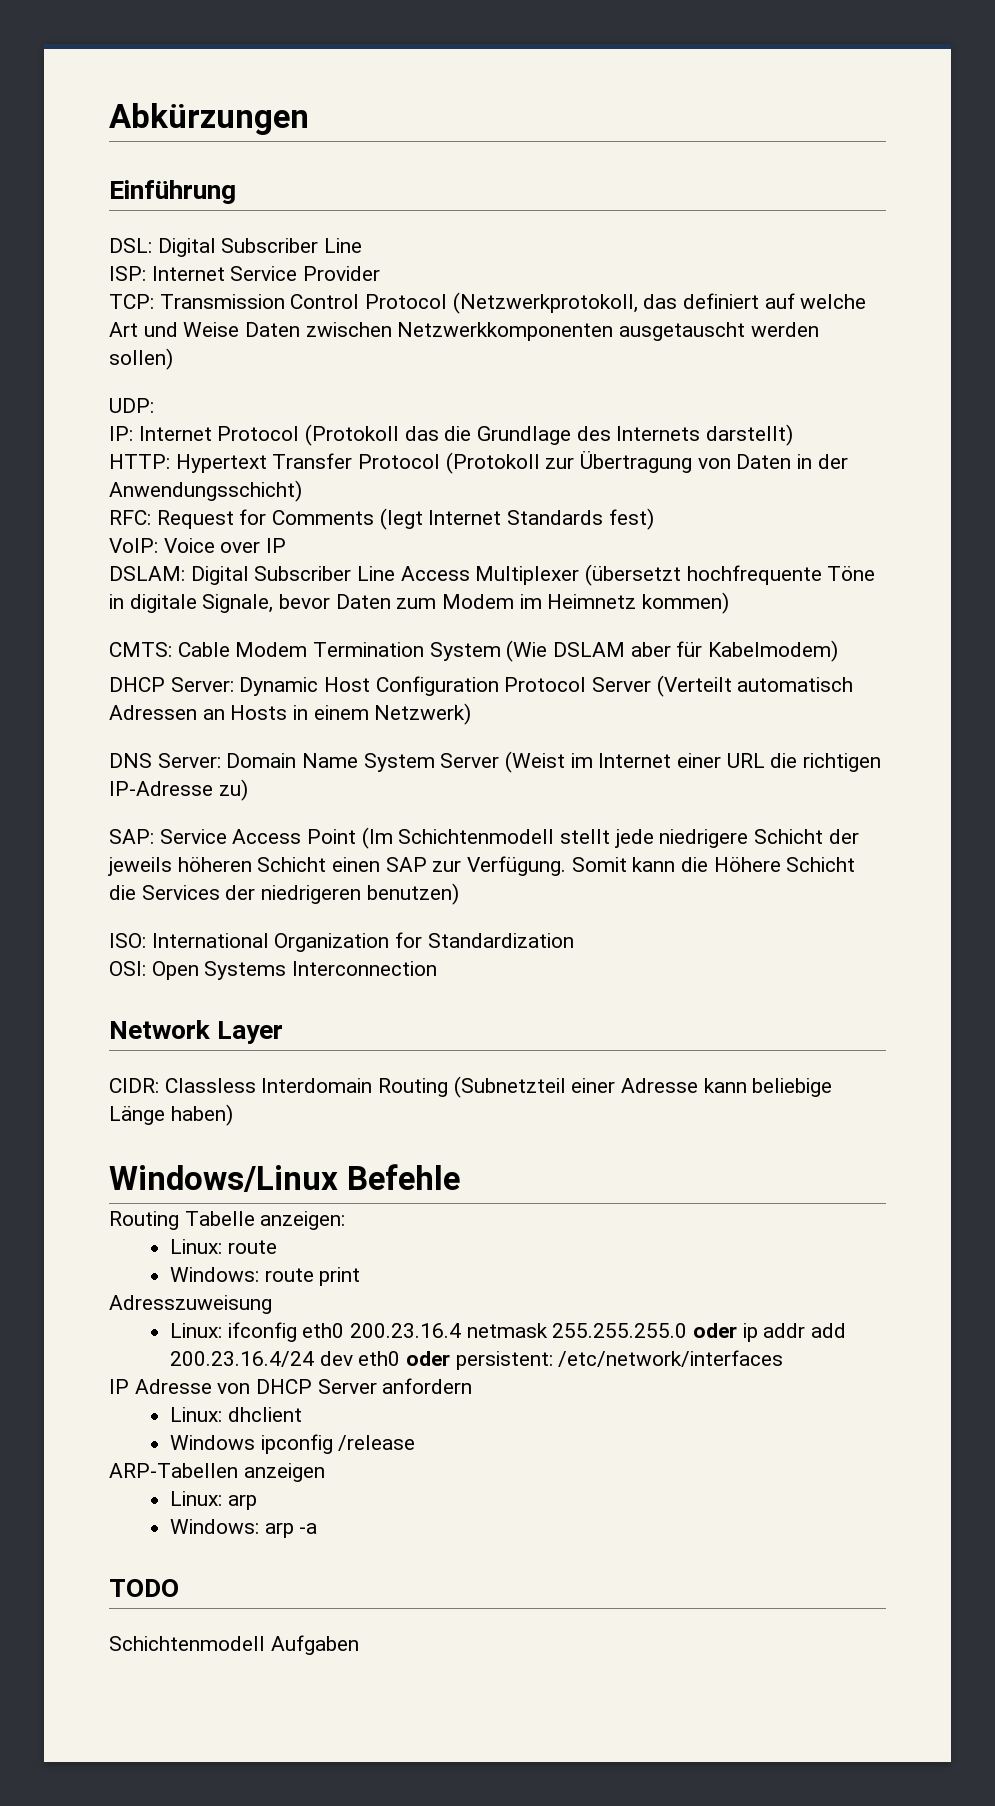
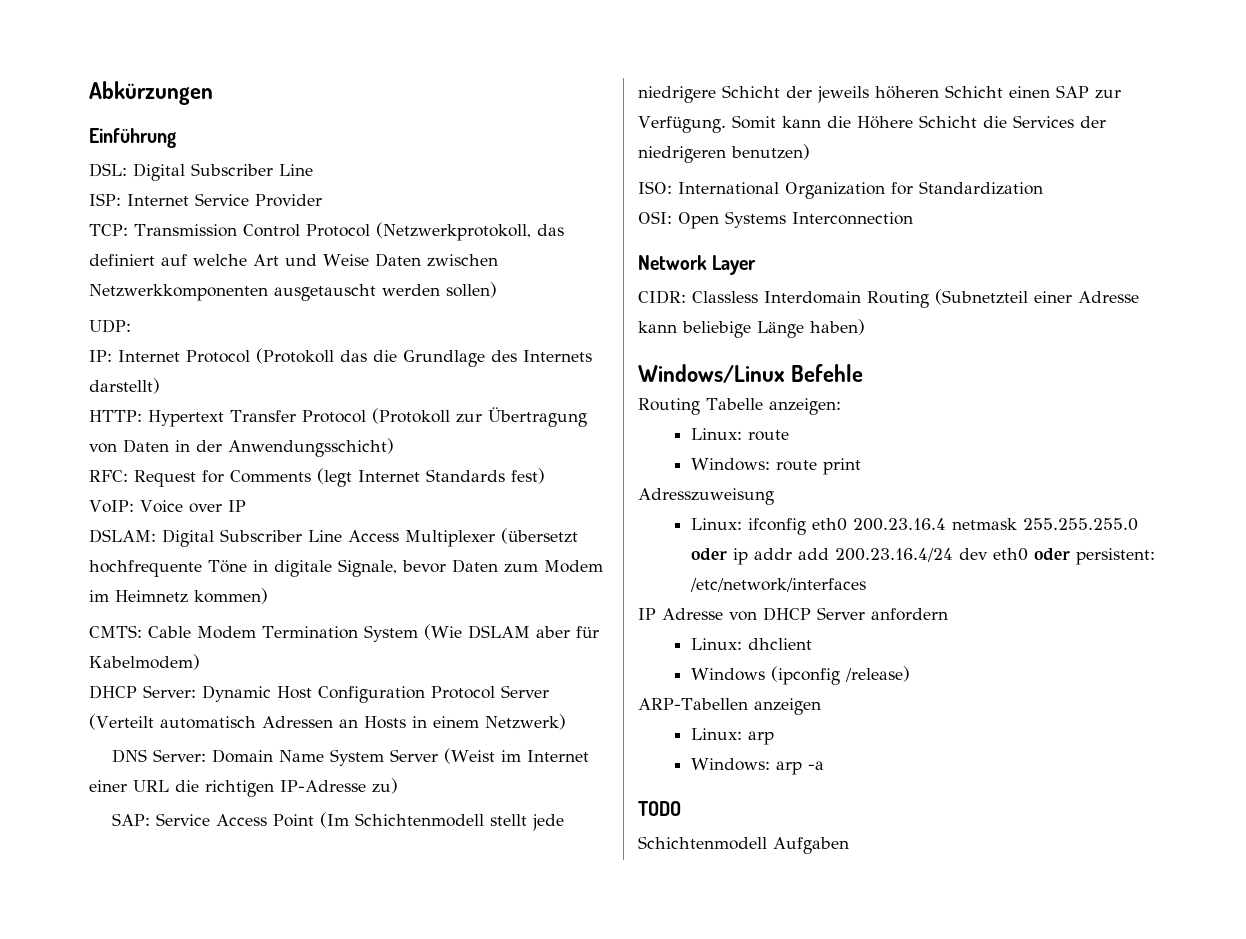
[260,1434,416,1454] ipconfig /release -> [770,666,910,685] (ipconfig /release)

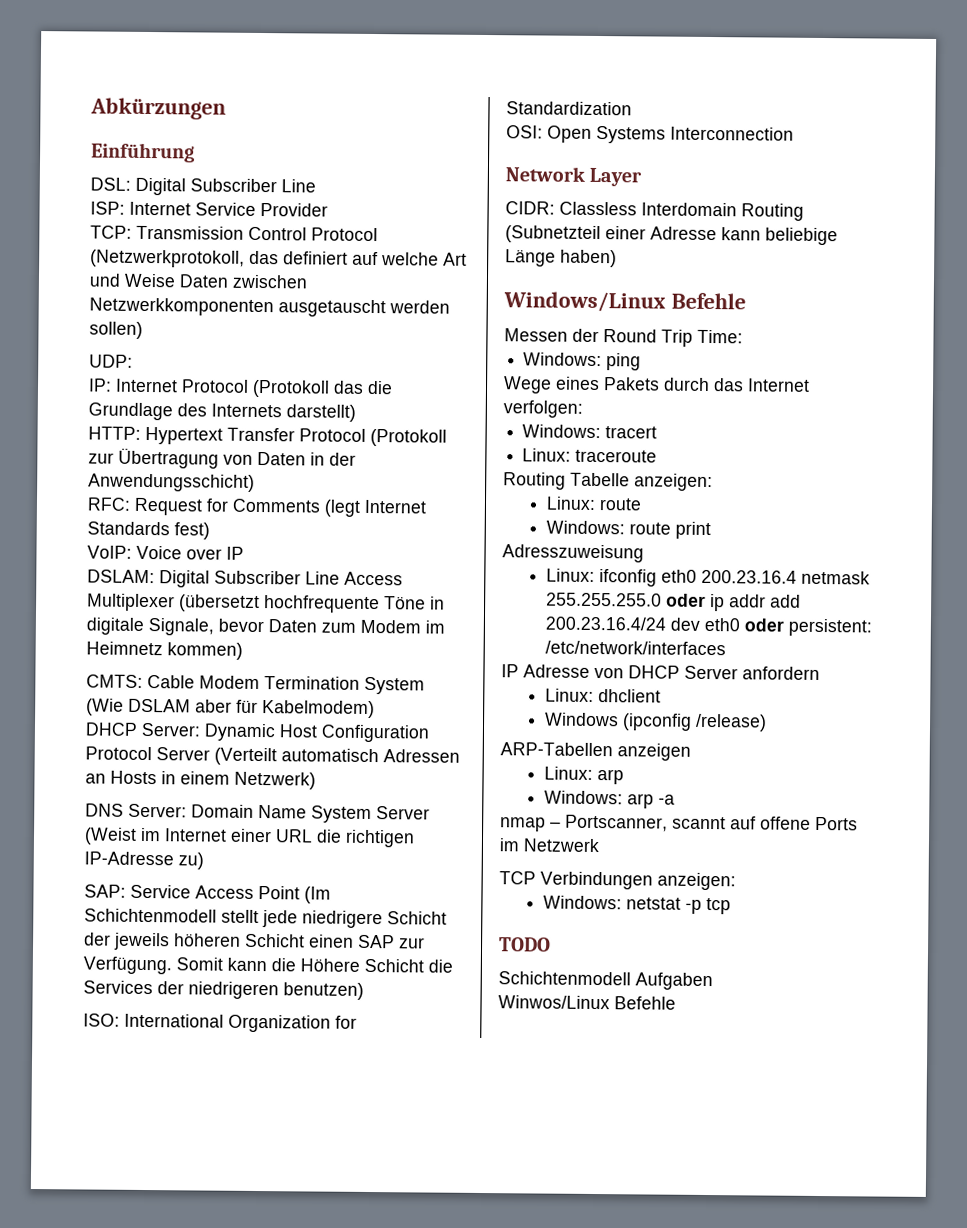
(864, 373) none -> [504,328,743,347] [523,352,642,371] [503,376,810,394] [503,400,583,418] [522,424,658,439] [522,448,658,463] // Messen der Round Trip Time: // Windows: ping // Wege eines Pakets durch das Internet verfolgen: // Windows: tracert // Linux: traceroute
(824, 765) none -> [500,814,858,832] [499,838,600,853] [499,871,736,891] [542,895,731,915] // nmap – Portscanner, scannt auf offene Ports im Netzwerk // TCP Verbindungen anzeigen: // Windows: netstat -p tcp
(849, 845) none -> [498,995,676,1010] // Winwos/Linux Befehle

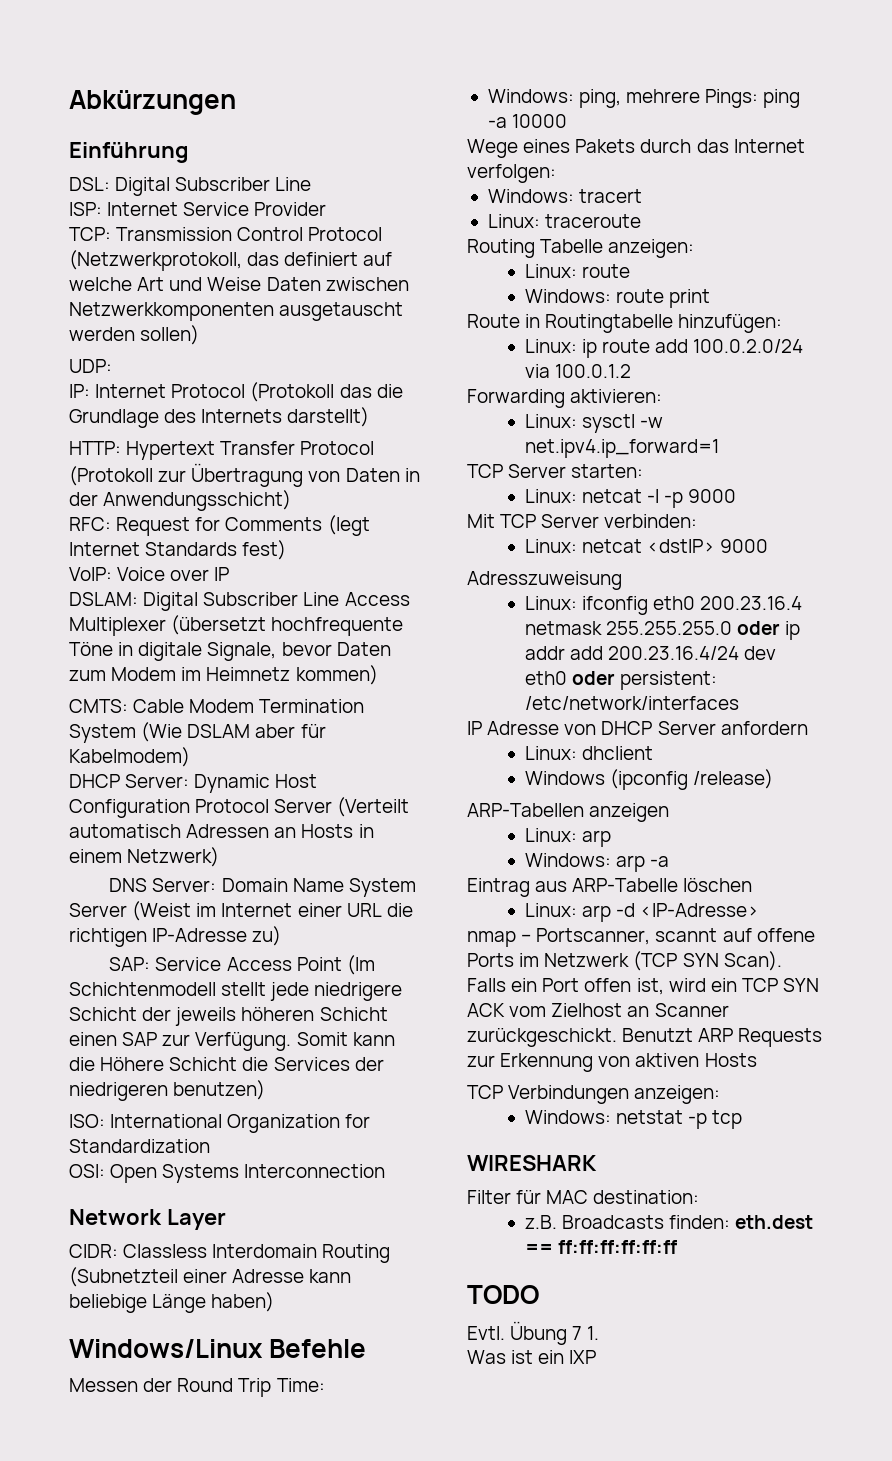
(603, 359) none -> [579,89,759,108] ping, mehrere Pings:
(642, 362) none -> [487,114,568,128] -a 10000
(711, 530) none -> [467,314,783,333] [524,339,804,358] [524,364,632,378] [467,389,663,408] [524,414,664,433] [524,439,719,458] [467,464,644,478] [524,489,737,508] [467,514,698,528] [524,539,769,553] // Route in Routingtabelle hinzufügen: // Linux: ip route add 100.0.2.0/24 via 100.0.1.2 // Forwarding aktivieren: // Linux: sysctl -w net.ipv4.ip_forward=1 // TCP Server starten: // Linux: netcat -l -p 9000 // Mit TCP Server verbinden: // Linux: netcat <dstIP> 9000
(675, 799) none -> [467,878,753,897] [524,903,760,922] // Eintrag aus ARP-Tabelle löschen // Linux: arp -d <IP-Adresse>
(600, 845) none -> [633,951,782,971] [467,978,820,995] [467,1003,729,1017] [467,1028,823,1047] [467,1053,757,1072] (TCP SYN Scan). Falls ein Port offen ist, wird ein TCP SYN ACK vom Zielhost an Scanner zurückgeschickt. Benutzt ARP Requests zur Erkennung von aktiven Hosts
[498,937,551,952] [498,971,713,991] [498,995,676,1010] TODO // Schichtenmodell Aufgaben // Winwos/Linux Befehle -> [467,1155,597,1171] [467,1190,700,1204] [524,1215,814,1229] [524,1240,678,1254] [467,1285,539,1304] [467,1321,600,1345] [467,1350,597,1364] WIRESHARK // Filter für MAC destination: // z.B. Broadcasts finden: eth.dest == ff:ff:ff:ff:ff:ff // TODO // Evtl. Übung 7 1. // Was ist ein IXP

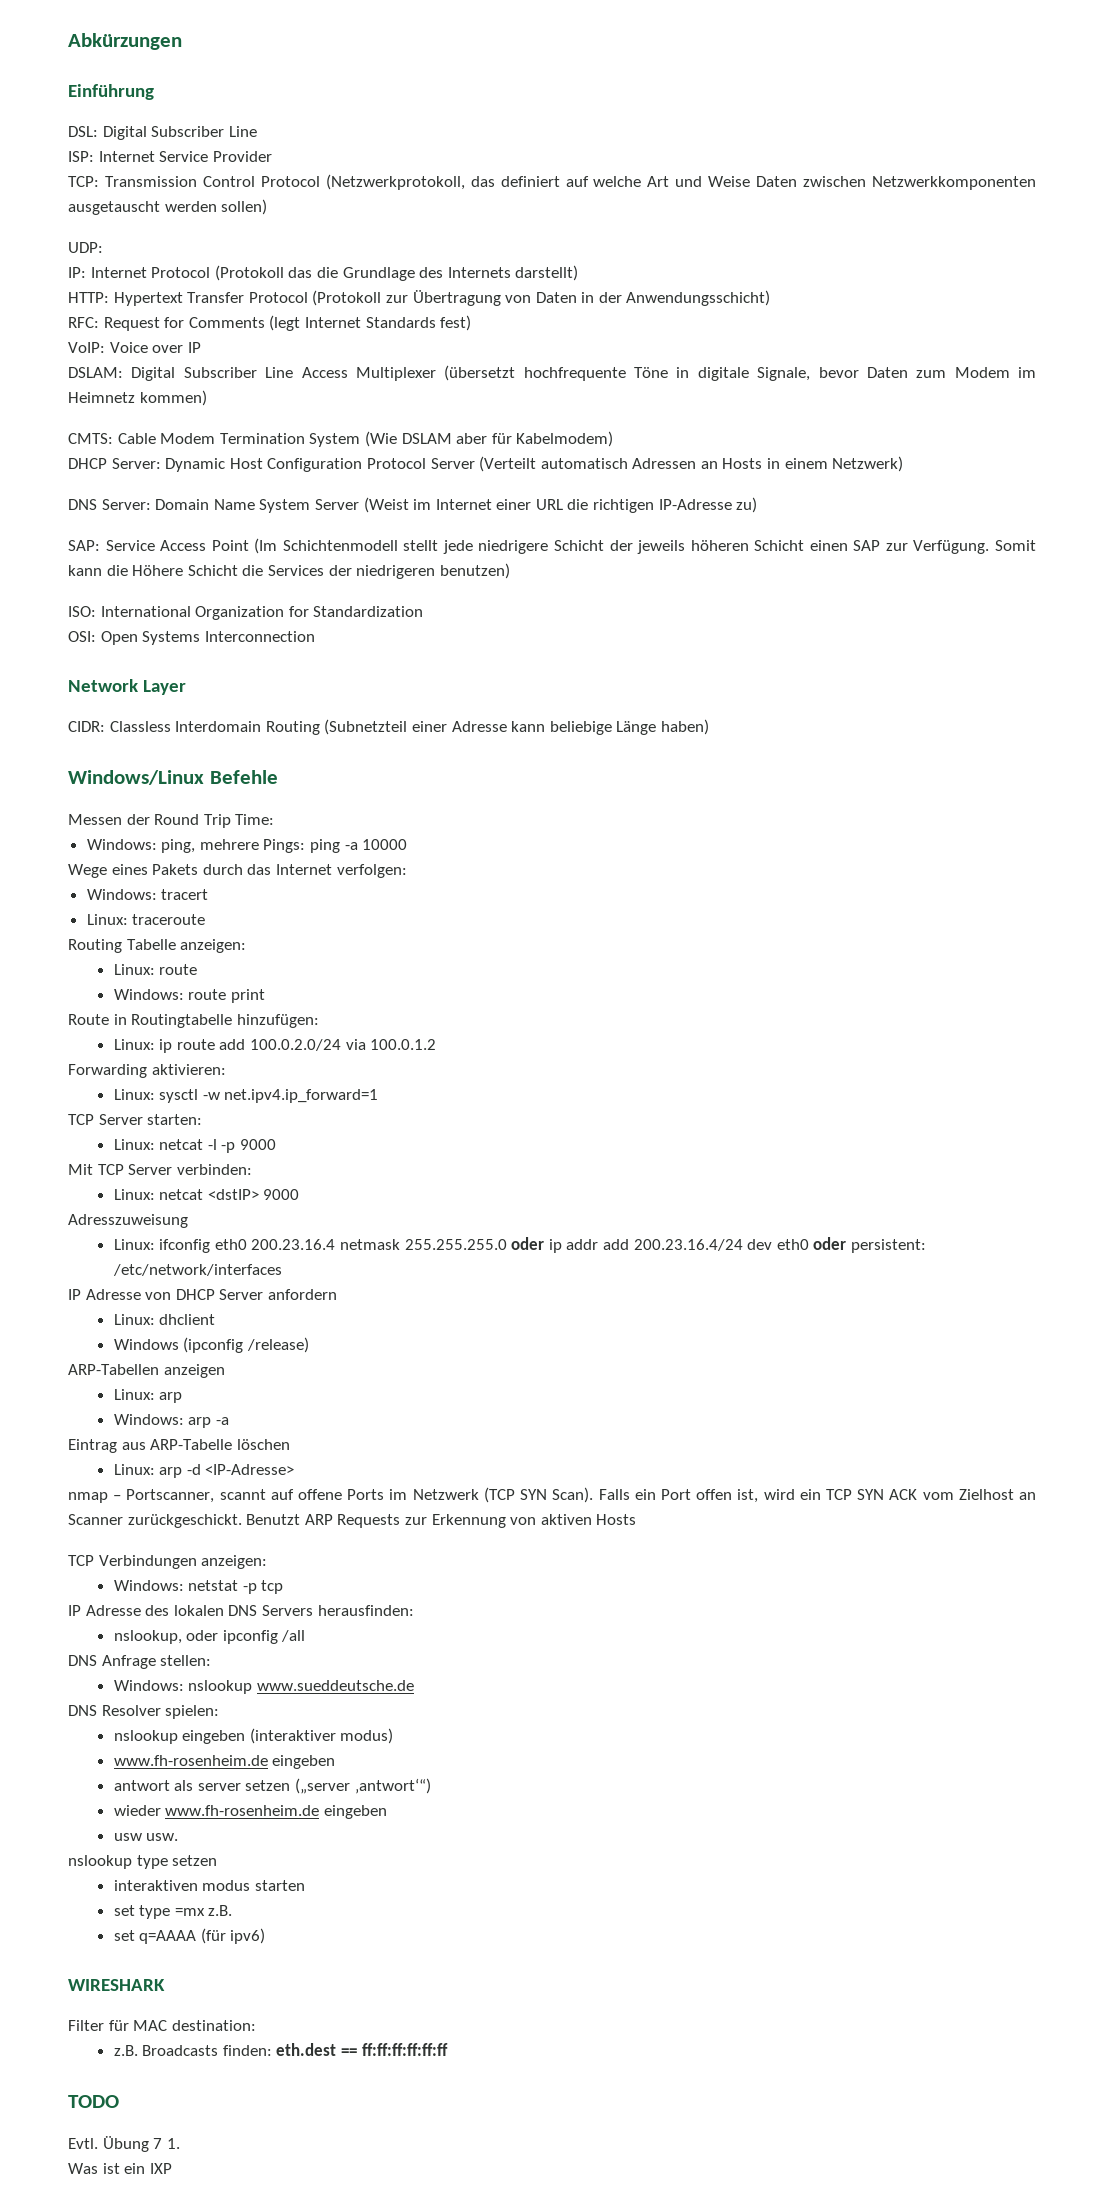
(743, 1119) none -> [68,1605,414,1616] [113,1630,306,1644] [68,1655,212,1669] [113,1680,414,1694] [68,1705,220,1719] [113,1728,394,1744] [113,1755,336,1769] [113,1778,431,1794] [113,1805,387,1819] [113,1833,179,1841] [68,1855,218,1869] [113,1880,305,1891] [113,1905,233,1919] [113,1928,266,1944] // IP Adresse des lokalen DNS Servers herausfinden: // nslookup, oder ipconfig /all // DNS Anfrage stellen: // Windows: nslookup www.sueddeutsche.de // DNS Resolver spielen: // nslookup eingeben (interaktiver modus) // www.fh-rosenheim.de eingeben // antwort als server setzen („server ‚antwort‘“) // wieder www.fh-rosenheim.de eingeben // usw usw. // nslookup type setzen // interaktiven modus starten // set type =mx z.B. // set q=AAAA (für ipv6)

